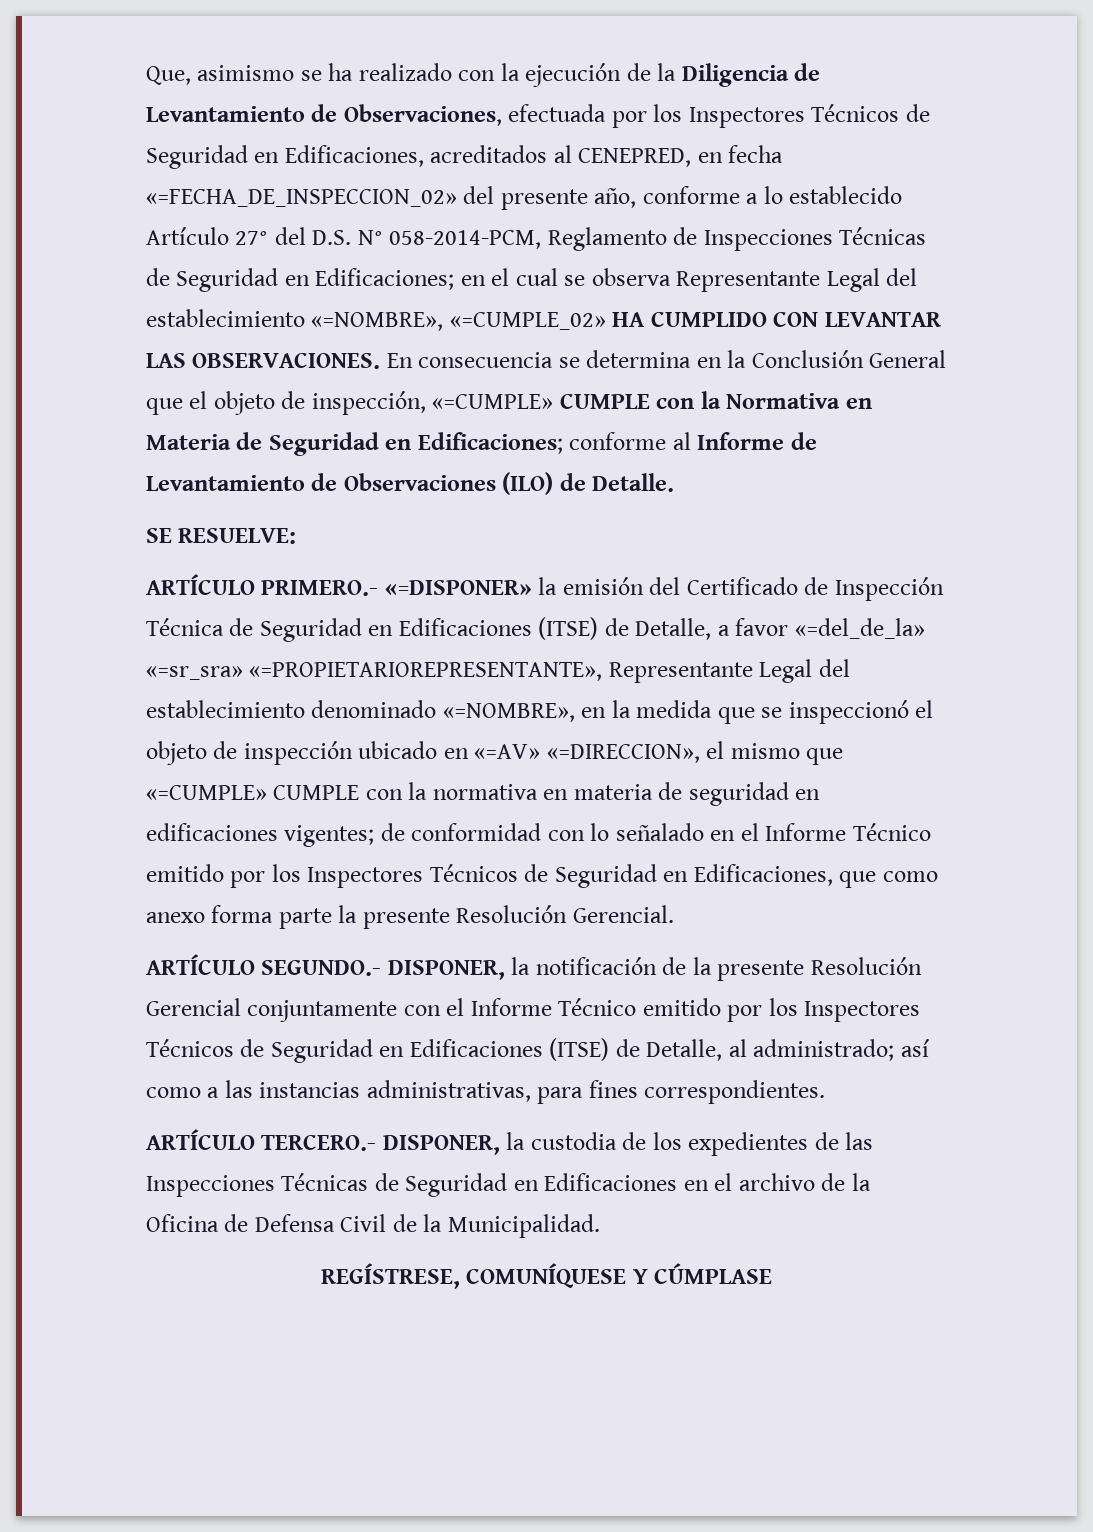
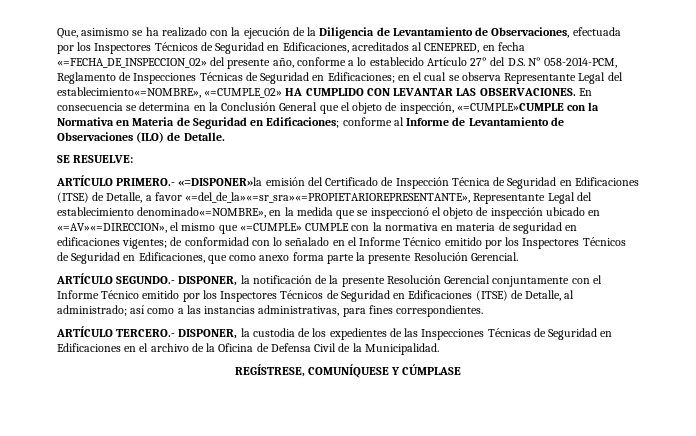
[146,309,444,331] establecimiento «=NOMBRE», -> [57,87,201,98] establecimiento«=NOMBRE»,
[432,394,650,409] «=CUMPLE» CUMPLE -> [456,103,564,111] «=CUMPLE»CUMPLE
[384,577,558,595] «=DISPONER» la -> [178,177,263,186] «=DISPONER»la
[794,618,925,639] [146,659,850,683] [146,700,575,722] «=del_de_la» «=sr_sra» «=PROPIETARIOREPRESENTANTE», Representante Legal del establecimiento denominado «=NOMBRE», -> [185,192,592,204] [57,207,267,218] «=del_de_la»«=sr_sra»«=PROPIETARIOREPRESENTANTE», Representante Legal del establecimiento denominado«=NOMBRE»,
[474,744,700,763] «=AV» «=DIRECCION», -> [57,223,167,233] «=AV»«=DIRECCION»,

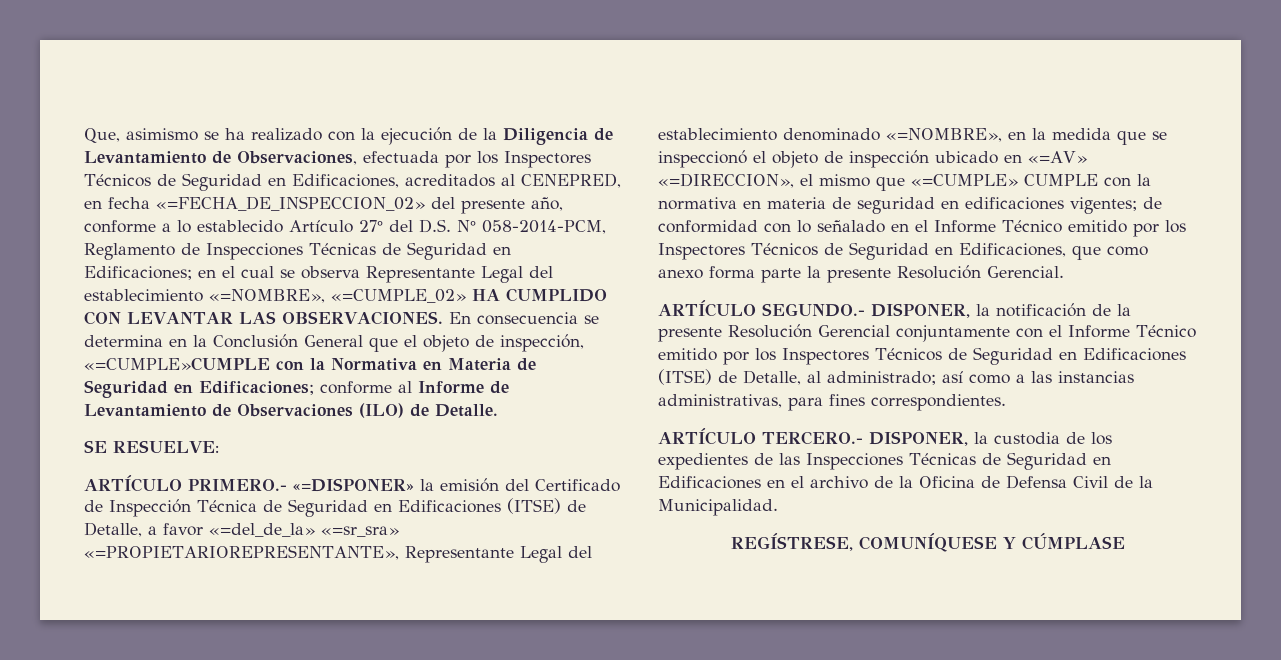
[57,87,201,98] establecimiento«=NOMBRE», -> [84,289,325,303] establecimiento «=NOMBRE»,
[178,177,263,186] «=DISPONER»la -> [293,478,434,492] «=DISPONER» la
[185,192,592,204] [57,207,267,218] «=del_de_la»«=sr_sra»«=PROPIETARIOREPRESENTANTE», Representante Legal del establecimiento denominado«=NOMBRE», -> [209,523,399,537] [84,545,592,563] [658,128,1002,142] «=del_de_la» «=sr_sra» «=PROPIETARIOREPRESENTANTE», Representante Legal del establecimiento denominado «=NOMBRE»,
[57,223,167,233] «=AV»«=DIRECCION», -> [1028,151,1087,163] [658,173,794,188] «=AV» «=DIRECCION»,

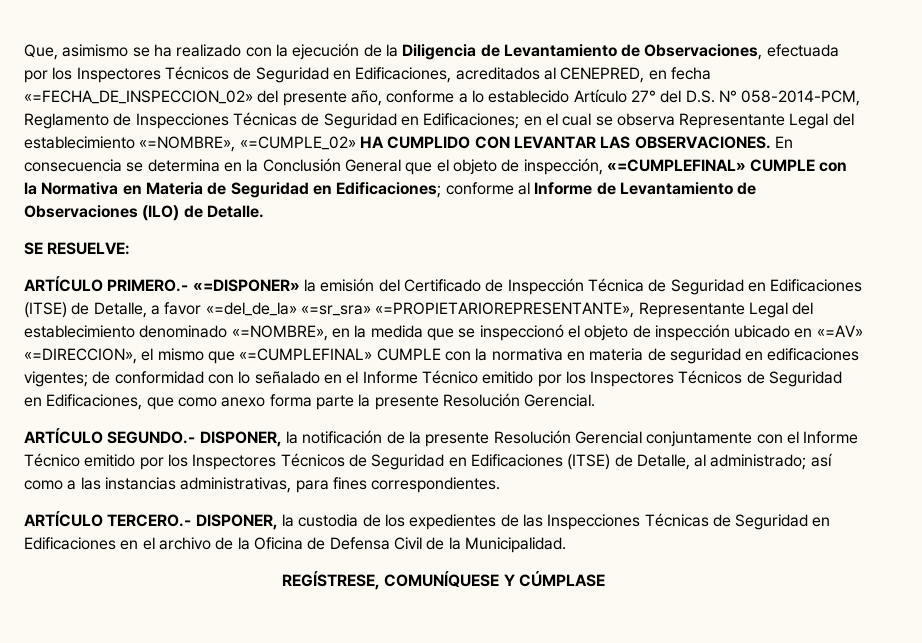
[84,357,270,371] «=CUMPLE»CUMPLE -> [606,159,816,172] «=CUMPLEFINAL» CUMPLE
[911,174,1018,186] «=CUMPLE» -> [239,348,373,361] «=CUMPLEFINAL»

